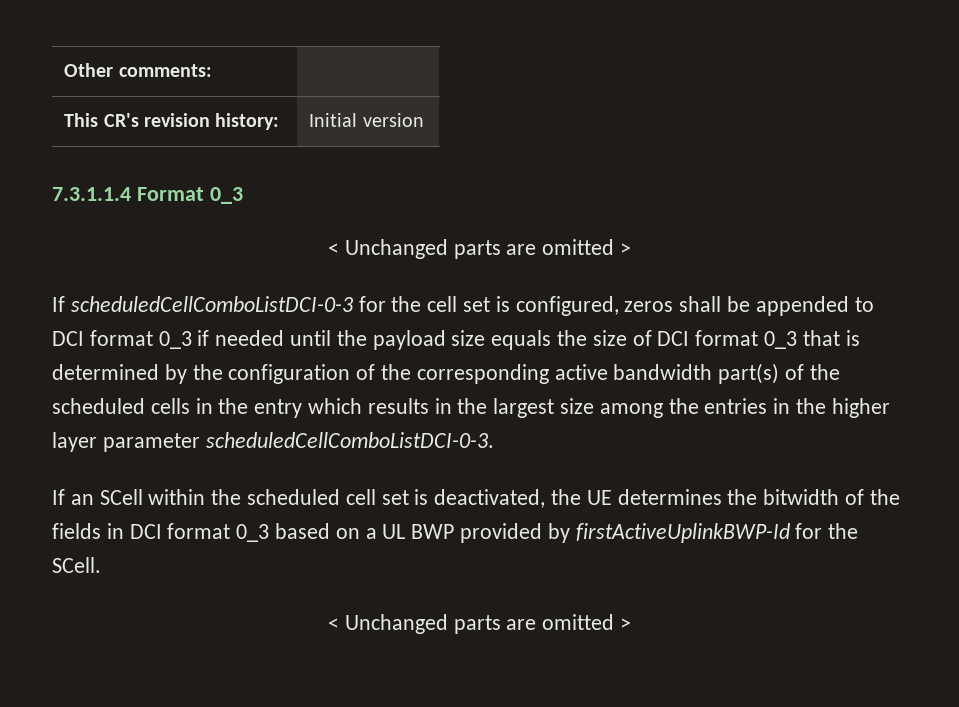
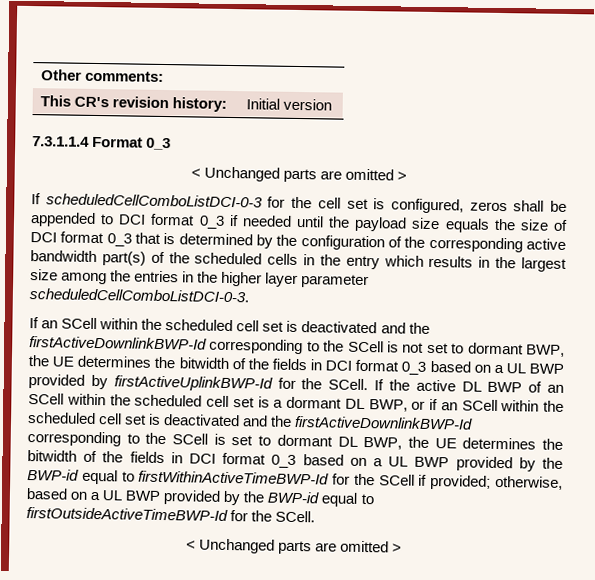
[434,489,546,508] deactivated, -> [301,321,430,334] [29,336,565,357] deactivated and the firstActiveDownlinkBWP-Id corresponding to the SCell is not set to dormant BWP,
(101, 565) none -> [373,379,564,393] [28,393,564,412] [27,412,474,430] [27,431,563,450] [27,450,563,472] [27,469,563,490] [26,488,374,507] [26,507,316,523] If the active DL BWP of an SCell within the scheduled cell set is a dormant DL BWP, or if an SCell within the scheduled cell set is deactivated and the firstActiveDownlinkBWP-Id corresponding to the SCell is set to dormant DL BWP, the UE determines the bitwidth of the fields in DCI format 0_3 based on a UL BWP provided by the BWP-id equal to firstWithinActiveTimeBWP-Id for the SCell if provided; otherwise, based on a UL BWP provided by the BWP-id equal to firstOutsideActiveTimeBWP-Id for the SCell.

